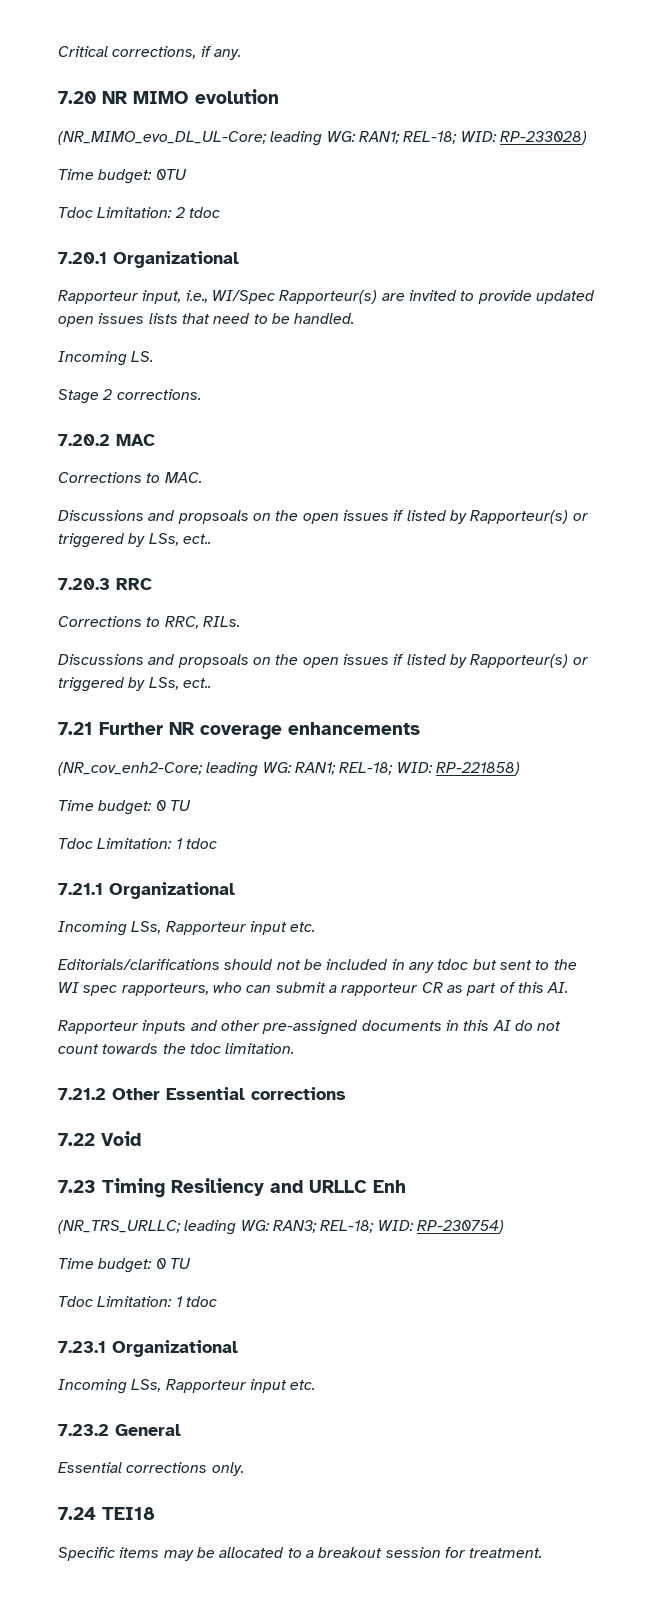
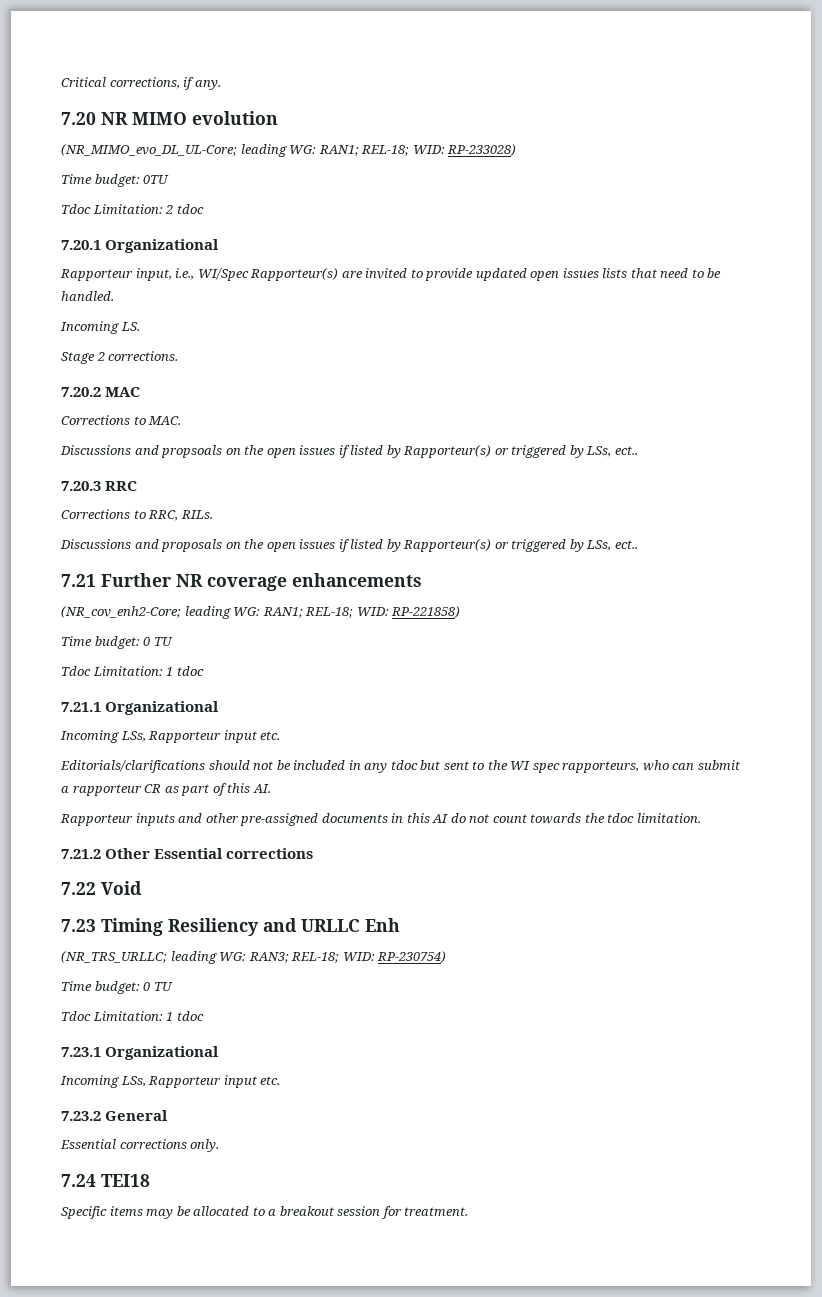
[177,654,249,668] propsoals -> [161,539,223,552] proposals

